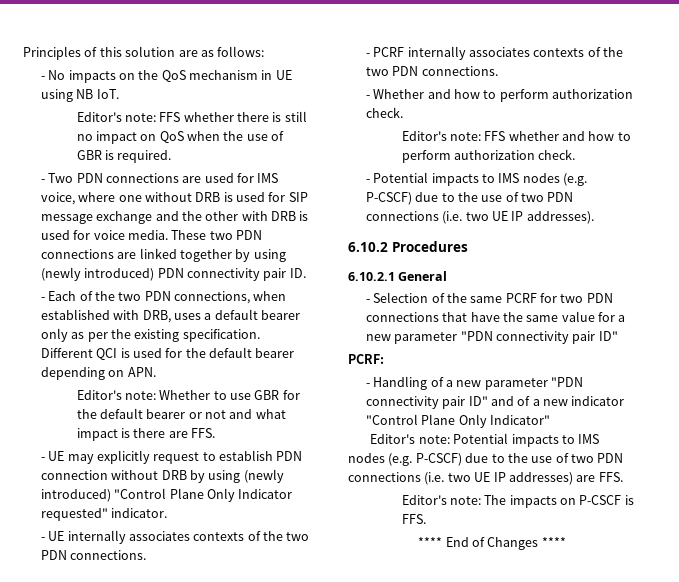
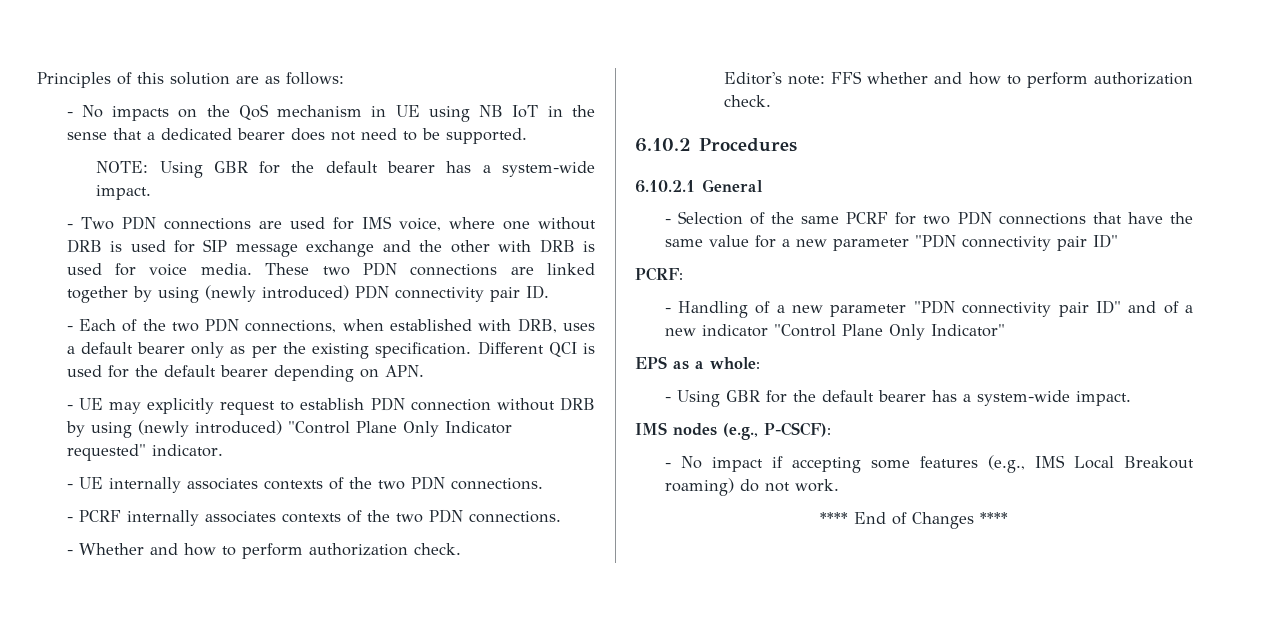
[96,89,119,99] [76,111,307,122] [76,131,285,144] [76,150,172,163] IoT. // Editor's note: FFS whether there is still no impact on QoS when the use of GBR is required. -> [512,105,595,118] [66,128,527,144] [96,161,595,178] [96,185,152,200] IoT in the sense that a dedicated bearer does not need to be supported. // NOTE: Using GBR for the default bearer has a system-wide impact.
[76,390,300,400] [76,408,286,419] [76,428,216,441] // Editor's note: Whether to use GBR for the default bearer or not and what impact is there are FFS. -> (424, 371) none
[365,172,588,186] [365,192,574,205] [365,211,594,224] // - Potential impacts to IMS nodes (e.g. P-CSCF) due to the use of two PDN connections (i.e. two UE IP addresses). -> (771, 101) none
[370,433,600,447] [348,453,624,466] [348,472,623,485] [401,495,634,508] [401,514,426,524] Editor's note: Potential impacts to IMS nodes (e.g. P-CSCF) due to the use of two PDN connections (i.e. two UE IP addresses) are FFS. // Editor's note: The impacts on P-CSCF is FFS. -> [635,356,760,370] [664,390,1131,407] [635,422,831,440] [664,455,1194,473] [664,478,839,496] EPS as a whole: // - Using GBR for the default bearer has a system-wide impact. // IMS nodes (e.g., P-CSCF): // - No impact if accepting some features (e.g., IMS Local Breakout roaming) do not work.

